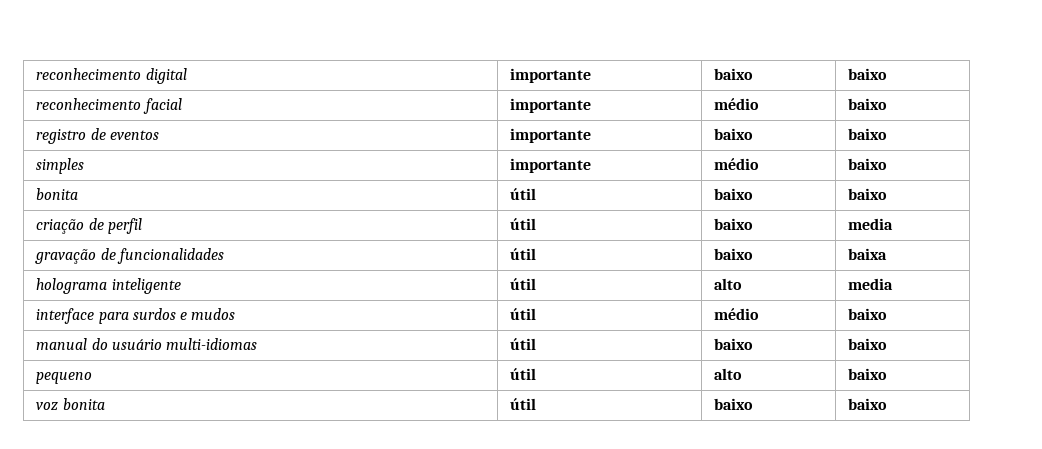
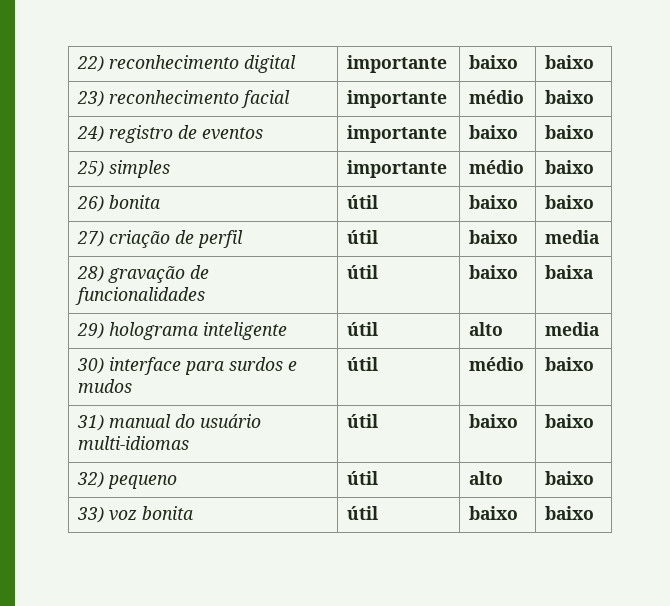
(36, 74) none -> [77,55,105,72] 22)
(888, 74) none -> [77,90,105,107] 23)
(888, 104) none -> [77,125,105,142] 24)
(888, 134) none -> [77,160,105,177] 25)
(888, 164) none -> [77,195,105,212] 26)
(888, 194) none -> [77,230,105,247] 27)
(894, 224) none -> [77,265,105,282] 28)
(888, 254) none -> [77,322,105,339] 29)
(894, 284) none -> [77,357,105,374] 30)
(888, 314) none -> [77,414,105,431] 31)
(888, 344) none -> [77,471,105,488] 32)
(888, 374) none -> [77,506,105,523] 33)

